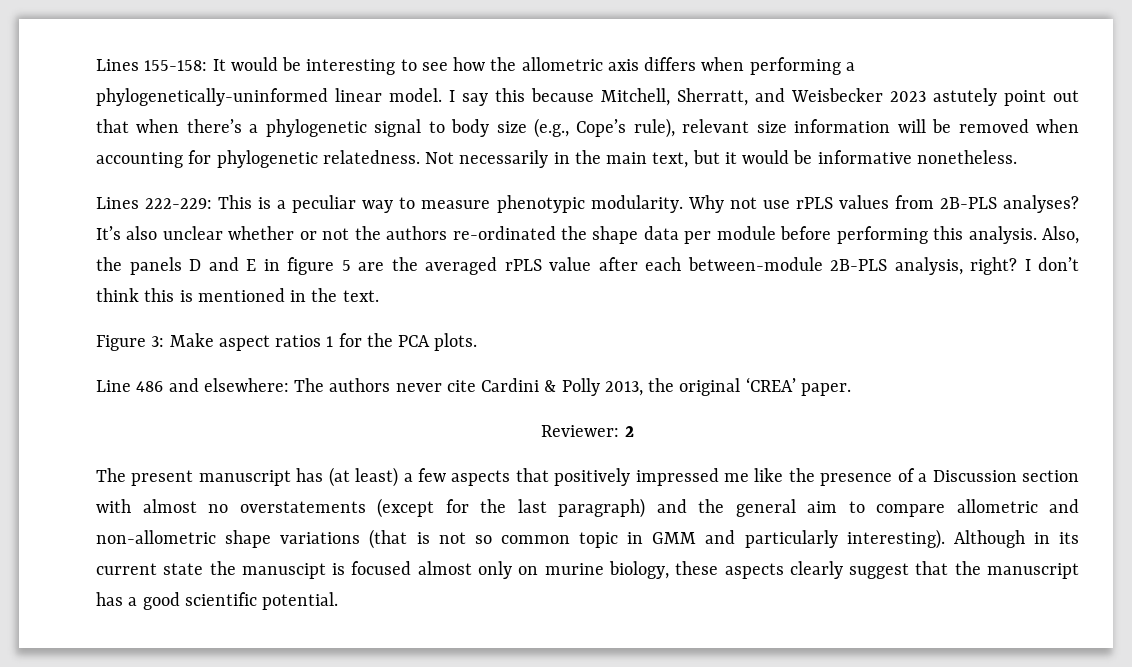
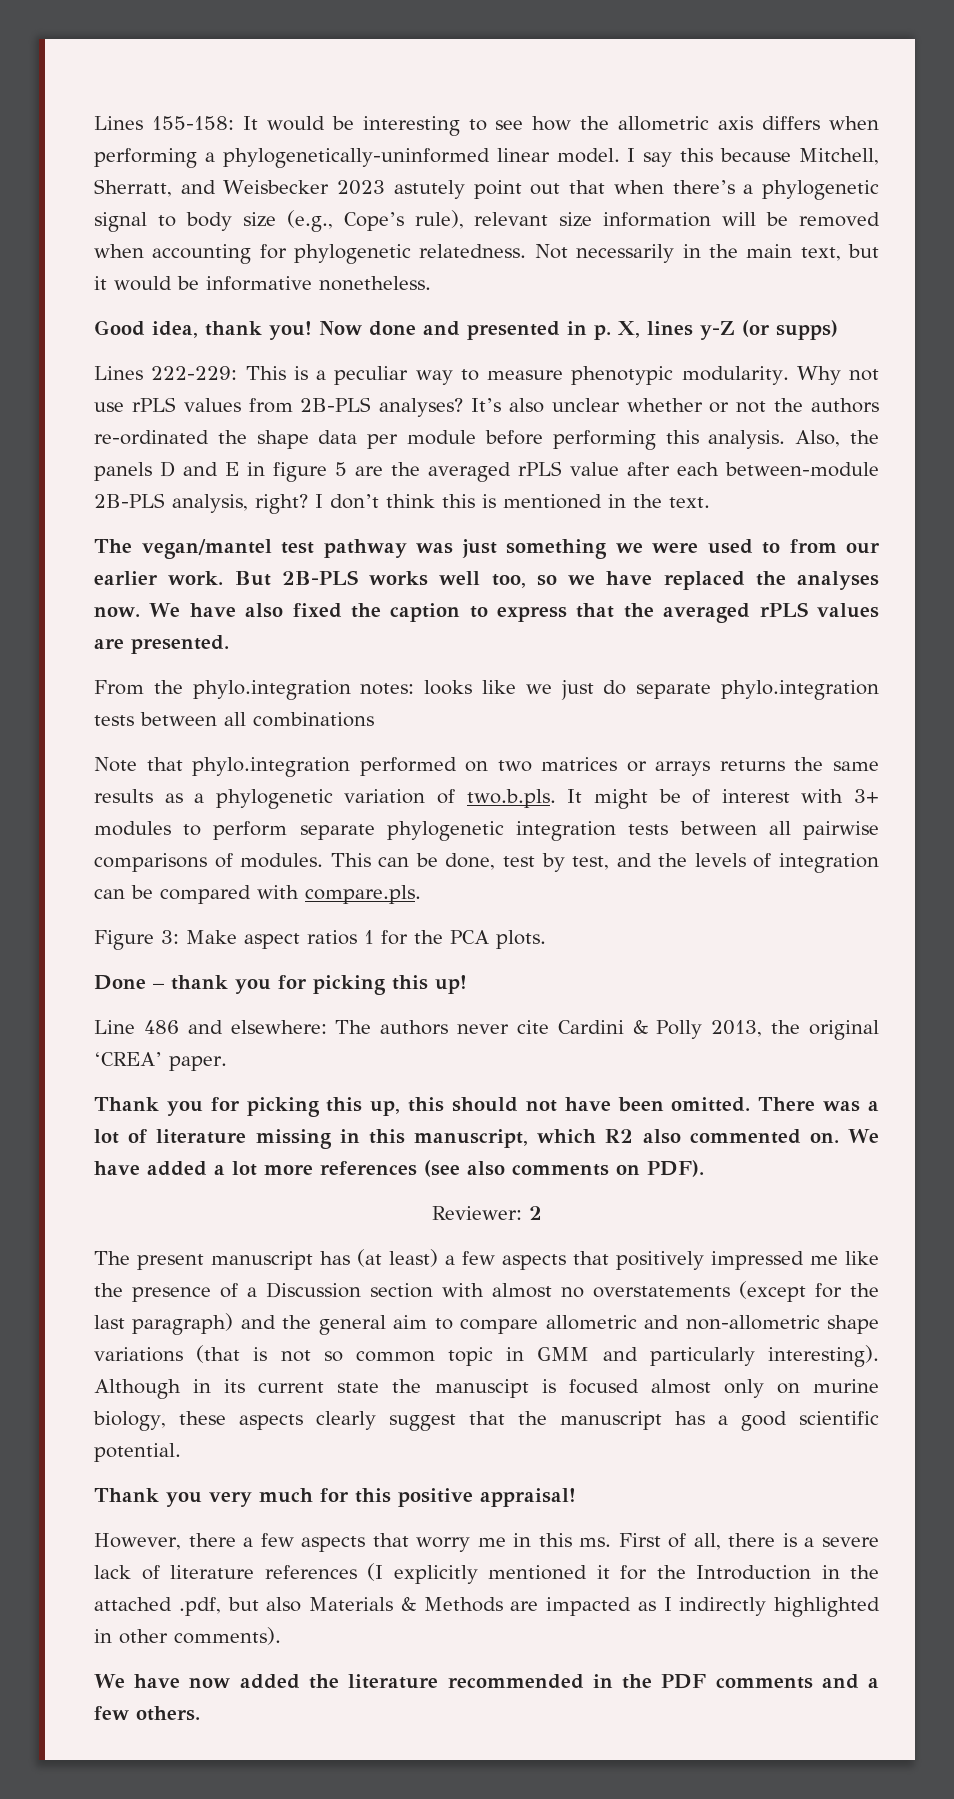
(1017, 157) none -> [94,320,838,340] // Good idea, thank you! Now done and presented in p. X, lines y-Z (or supps)
(379, 296) none -> [94,539,880,559] [94,570,879,590] [94,602,879,623] [94,635,229,654] [94,680,879,700] [94,712,374,727] [94,757,879,777] [94,789,880,809] [94,821,879,841] [94,853,879,873] [94,885,421,904] // The vegan/mantel test pathway was just something we were used to from our earlier work. But 2B-PLS works well too, so we have replaced the analyses now. We have also fixed the caption to express that the averaged rPLS values are presented. // From the phylo.integration notes: looks like we just do separate phylo.integration tests between all combinations // Note that phylo.integration performed on two matrices or arrays returns the same results as a phylogenetic variation of two.b.pls. It might be of interest with 3+ modules to perform separate phylogenetic integration tests between all pairwise comparisons of modules. This can be done, test by test, and the levels of integration can be compared with compare.pls.
(478, 342) none -> [94,975,467,995] // Done – thank you for picking this up!
(851, 389) none -> [94,1097,879,1117] [94,1129,880,1149] [94,1160,704,1177] // Thank you for picking this up, this should not have been omitted. There was a lot of literature missing in this manuscript, which R2 also commented on. We have added a lot more references (see also comments on PDF).
(339, 601) none -> [94,1488,576,1507] [94,1533,879,1552] [94,1563,879,1584] [94,1596,880,1617] [94,1627,281,1645] [94,1674,880,1689] [94,1706,200,1721] // Thank you very much for this positive appraisal! // However, there a few aspects that worry me in this ms. First of all, there is a severe lack of literature references (I explicitly mentioned it for the Introduction in the attached .pdf, but also Materials & Methods are impacted as I indirectly highlighted in other comments). // We have now added the literature recommended in the PDF comments and a few others.

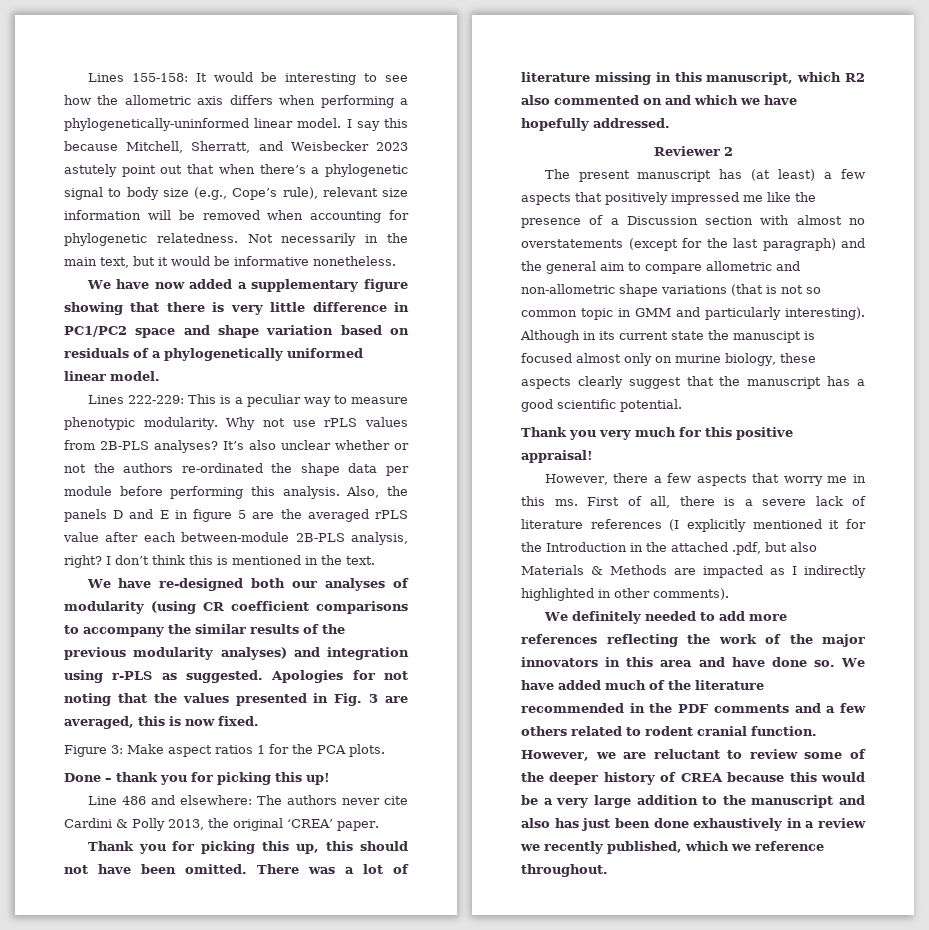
[94,320,838,340] Good idea, thank you! Now done and presented in p. X, lines y-Z (or supps) -> [86,279,408,292] [64,302,409,315] [64,325,409,338] [64,348,363,361] [64,371,160,381] We have now added a supplementary figure showing that there is very little difference in PC1/PC2 space and shape variation based on residuals of a phylogenetically uniformed linear model.
[94,539,880,559] [94,570,879,590] [94,602,879,623] [94,635,229,654] [94,680,879,700] [94,712,374,727] [94,757,879,777] [94,789,880,809] [94,821,879,841] [94,853,879,873] [94,885,421,904] The vegan/mantel test pathway was just something we were used to from our earlier work. But 2B-PLS works well too, so we have replaced the analyses now. We have also fixed the caption to express that the averaged rPLS values are presented. // From the phylo.integration notes: looks like we just do separate phylo.integration tests between all combinations // Note that phylo.integration performed on two matrices or arrays returns the same results as a phylogenetic variation of two.b.pls. It might be of interest with 3+ modules to perform separate phylogenetic integration tests between all pairwise comparisons of modules. This can be done, test by test, and the levels of integration can be compared with compare.pls. -> [86,578,409,591] [64,601,408,614] [64,624,345,637] [64,647,409,660] [64,670,408,683] [64,693,408,706] [64,716,259,729] We have re-designed both our analyses of modularity (using CR coefficient comparisons to accompany the similar results of the previous modularity analyses) and integration using r-PLS as suggested. Apologies for not noting that the values presented in Fig. 3 are averaged, this is now fixed.
[809,1129,880,1143] [94,1160,704,1177] [431,1206,522,1220] on. We have added a lot more references (see also comments on PDF). // Reviewer: -> [643,95,797,105] [521,118,670,131] [653,146,720,156] on and which we have hopefully addressed. // Reviewer
[134,1674,300,1689] have now added -> [571,611,787,624] [521,634,865,647] [521,657,866,667] [521,680,665,690] definitely needed to add more references reflecting the work of the major innovators in this area and have done so. We have added much of
[136,1706,200,1721] others. -> [521,726,817,736] [521,749,866,761] [521,772,865,785] [521,795,865,808] [521,818,866,831] [520,841,824,854] [521,864,608,877] others related to rodent cranial function. However, we are reluctant to review some of the deeper history of CREA because this would be a very large addition to the manuscript and also has just been done exhaustively in a review we recently published, which we reference throughout.

